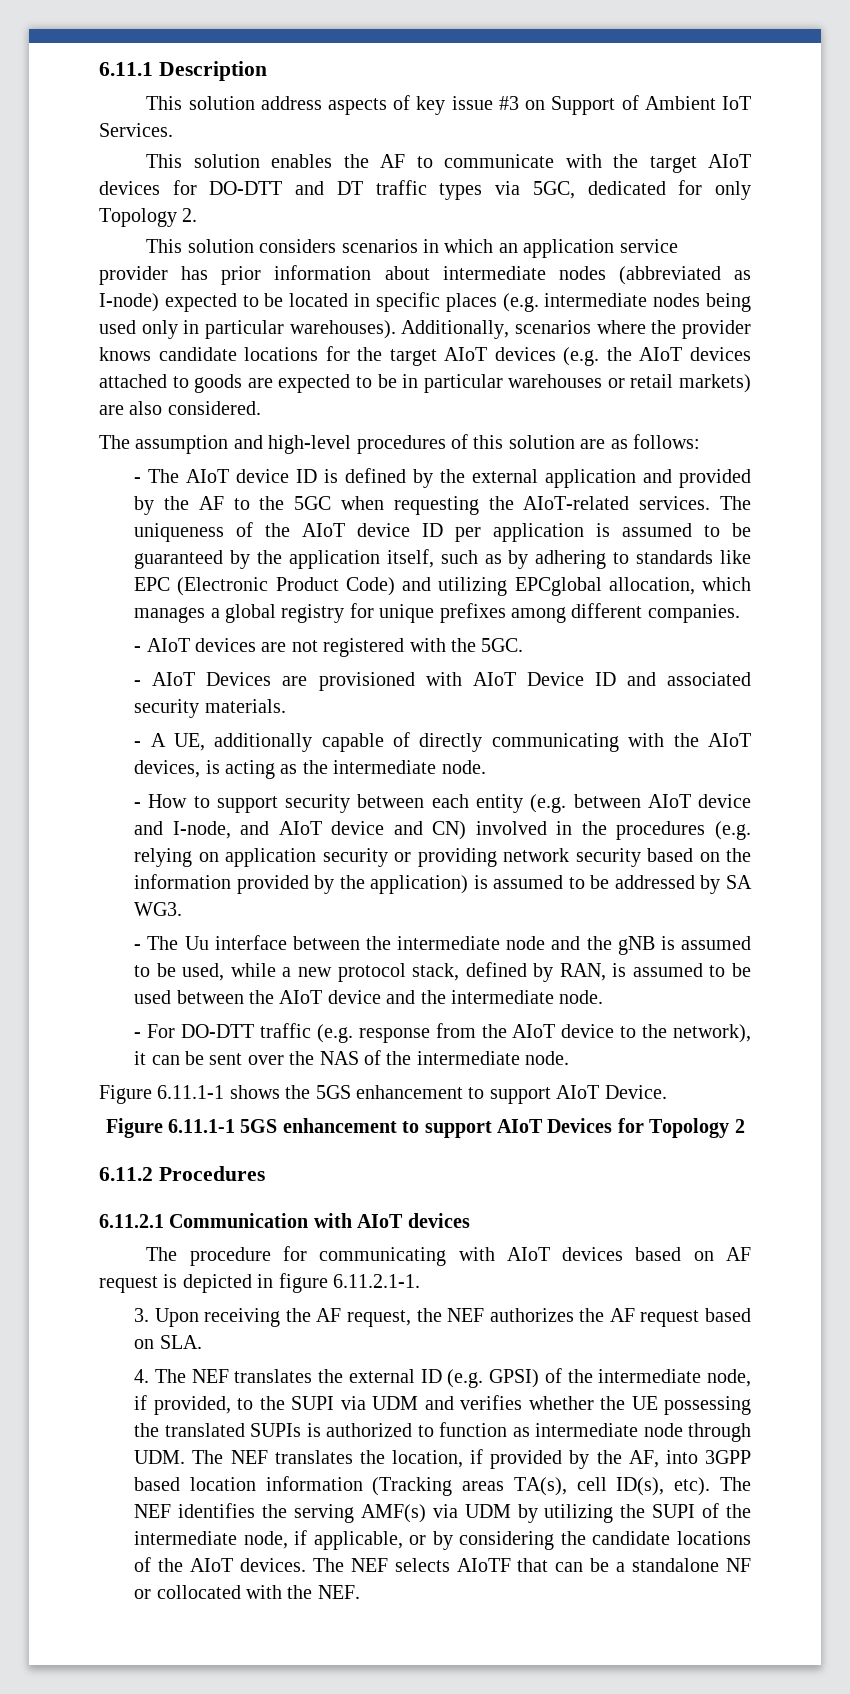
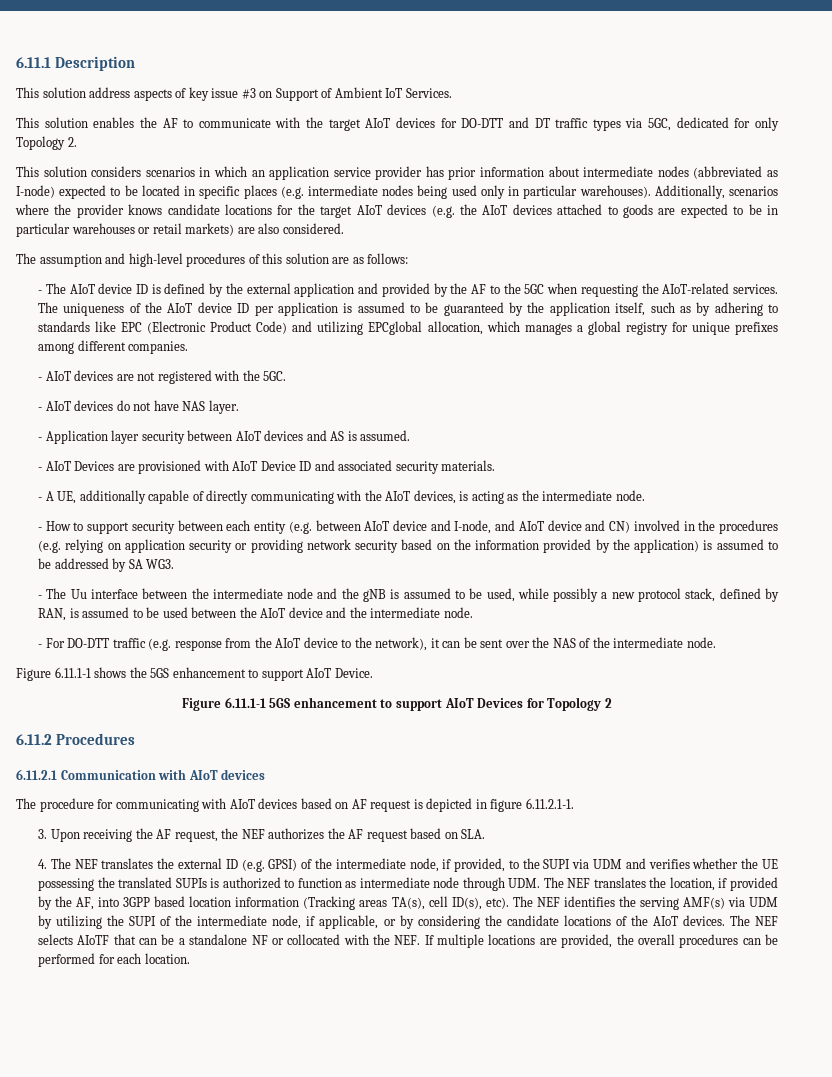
(524, 645) none -> [38,400,239,414] [38,430,411,444] // - AIoT devices do not have NAS layer. // - Application layer security between AIoT devices and AS is assumed.
(276, 970) none -> [553,588,599,602] possibly
(360, 1592) none -> [424,934,778,948] [38,953,190,967] If multiple locations are provided, the overall procedures can be performed for each location.

